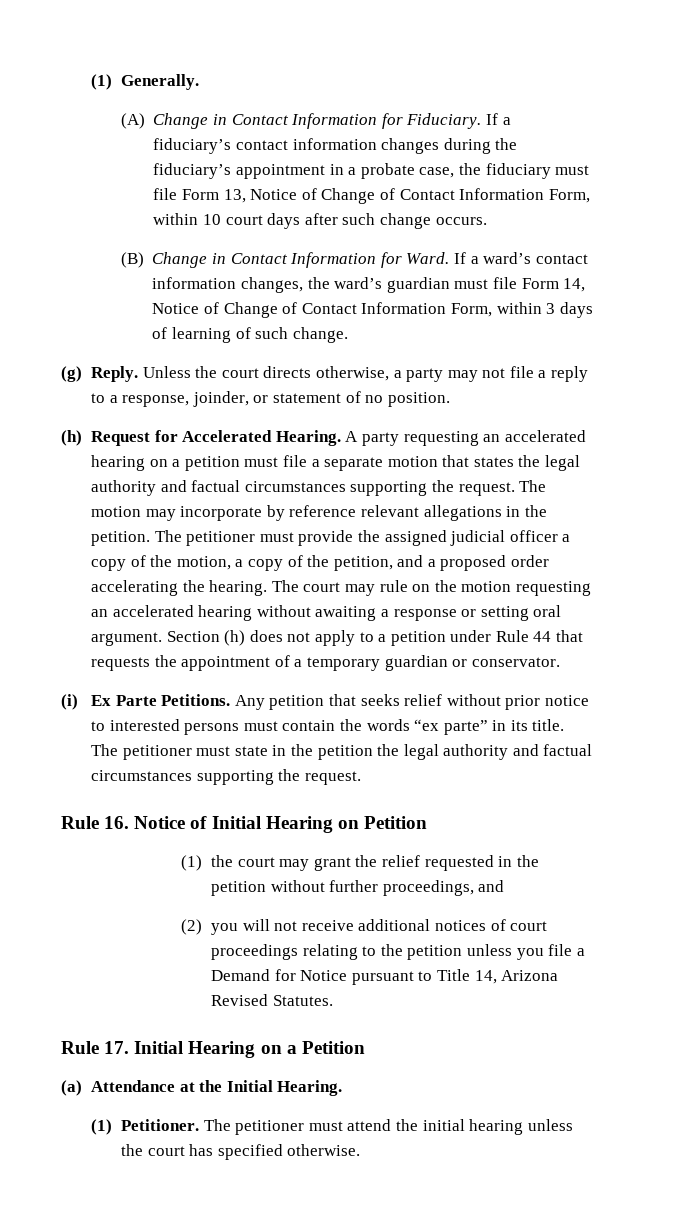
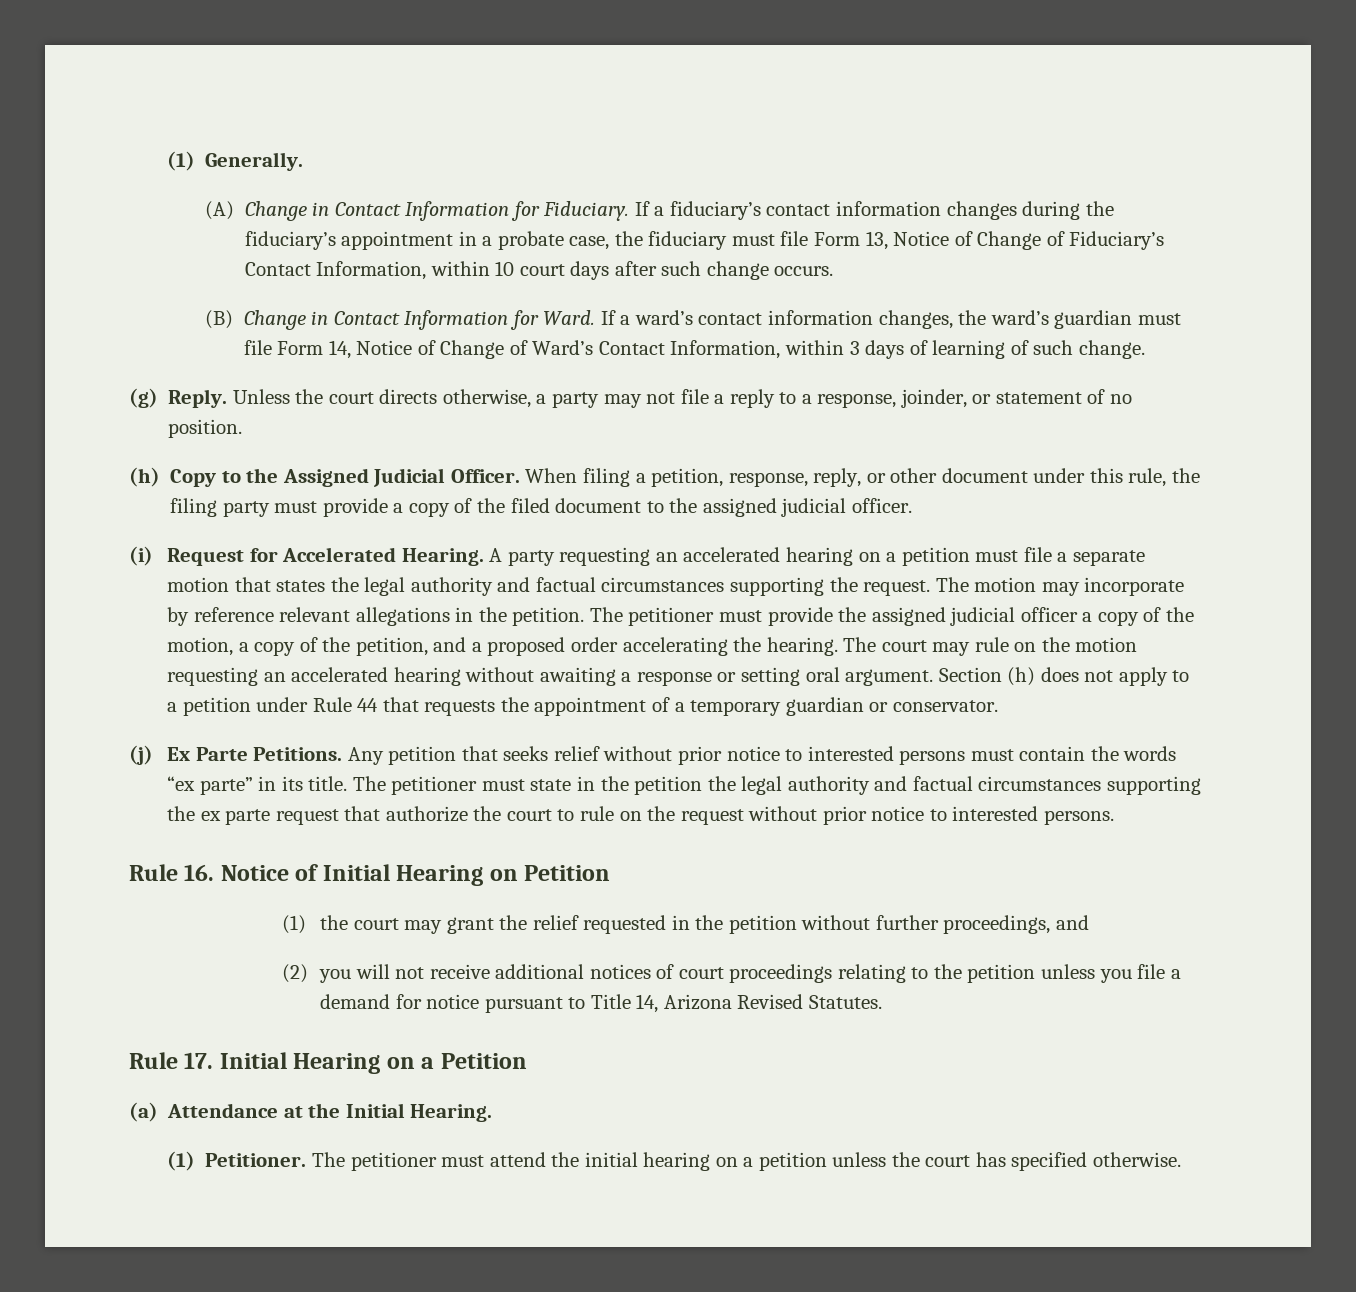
[399,188,590,203] Contact Information Form, -> [1069,231,1165,250] [244,261,427,280] Fiduciary’s Contact Information,
[301,302,493,317] Contact Information Form, -> [532,340,781,359] Ward’s Contact Information,
(82, 438) none -> [170,468,1200,487] [170,498,912,517] [129,546,153,566] Copy to the Assigned Judicial Officer. When filing a petition, response, reply, or other document under this rule, the filing party must provide a copy of the filed document to the assigned judicial officer. // (i)
[61,694,78,710] (i) -> [129,745,153,765] (j)
[304,771,361,785] request. -> [200,806,1114,825] ex parte request that authorize the court to rule on the request without prior notice to interested persons.
[210,969,348,981] Demand for Notice -> [320,994,480,1009] demand for notice
(524, 1127) none -> [715,1152,827,1171] on a petition

